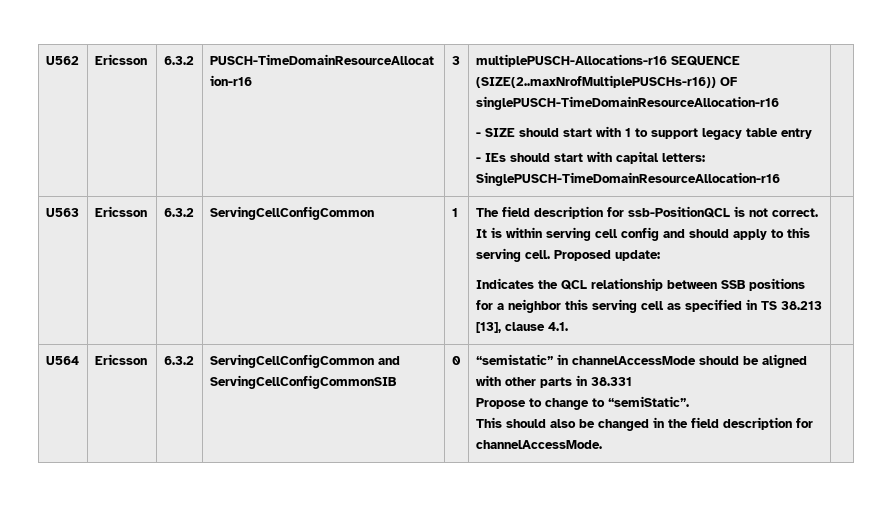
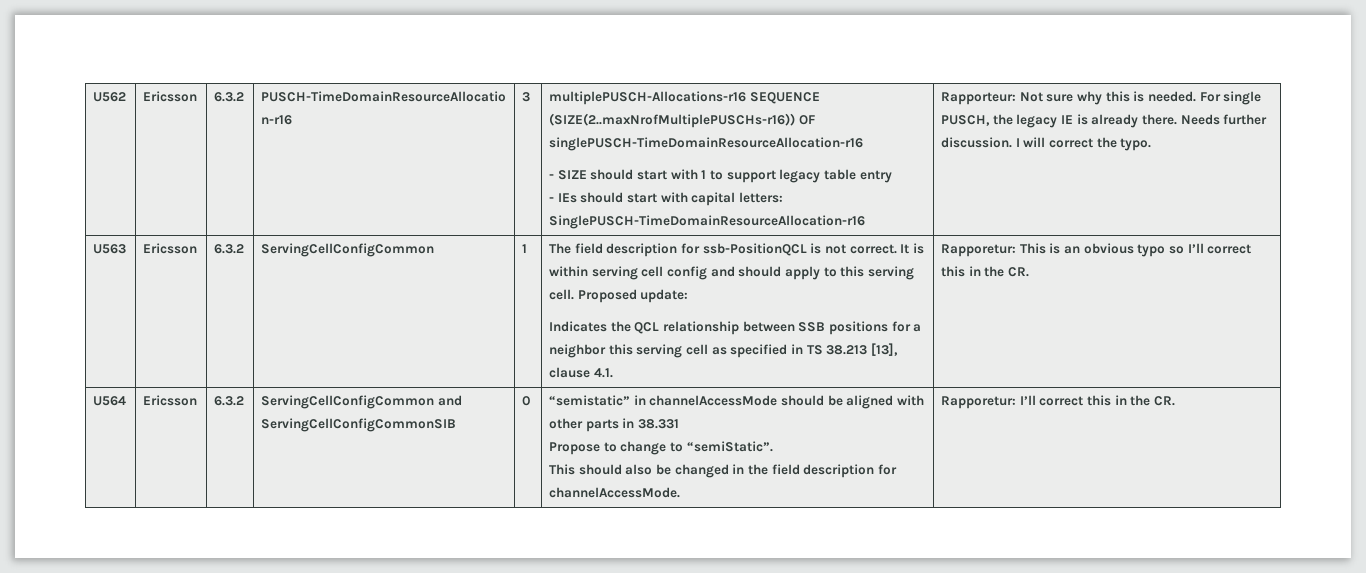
(780, 179) none -> [941,91,1262,105] [941,114,1268,128] [941,137,1152,151] Rapporteur: Not sure why this is needed. For single PUSCH, the legacy IE is already there. Needs further discussion. I will correct the typo.
(568, 326) none -> [941,243,1252,257] [941,266,1030,277] Rapporetur: This is an obvious typo so I’ll correct this in the CR.
(602, 444) none -> [941,395,1175,409] Rapporetur: I’ll correct this in the CR.

